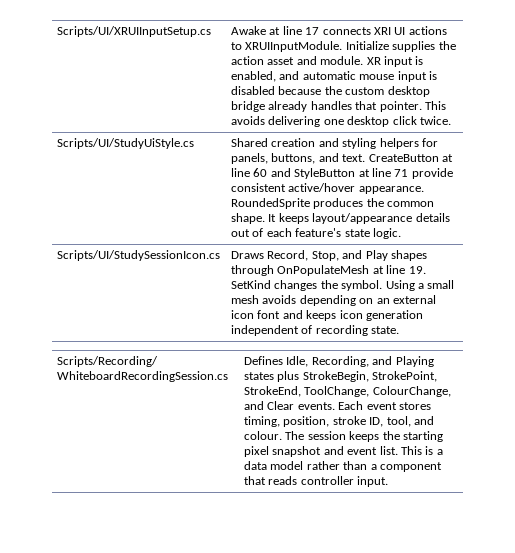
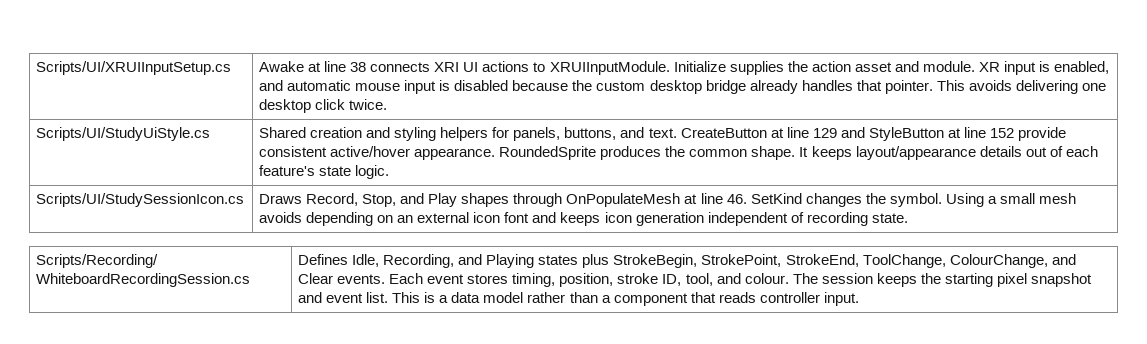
[305,27,320,35] 17 -> [350,62,367,72] 38
[253,168,268,177] 60 -> [812,128,837,138] 129
[394,169,409,177] 71 -> [989,128,1014,138] 152
[408,266,426,274] 19. -> [726,194,747,204] 46.

